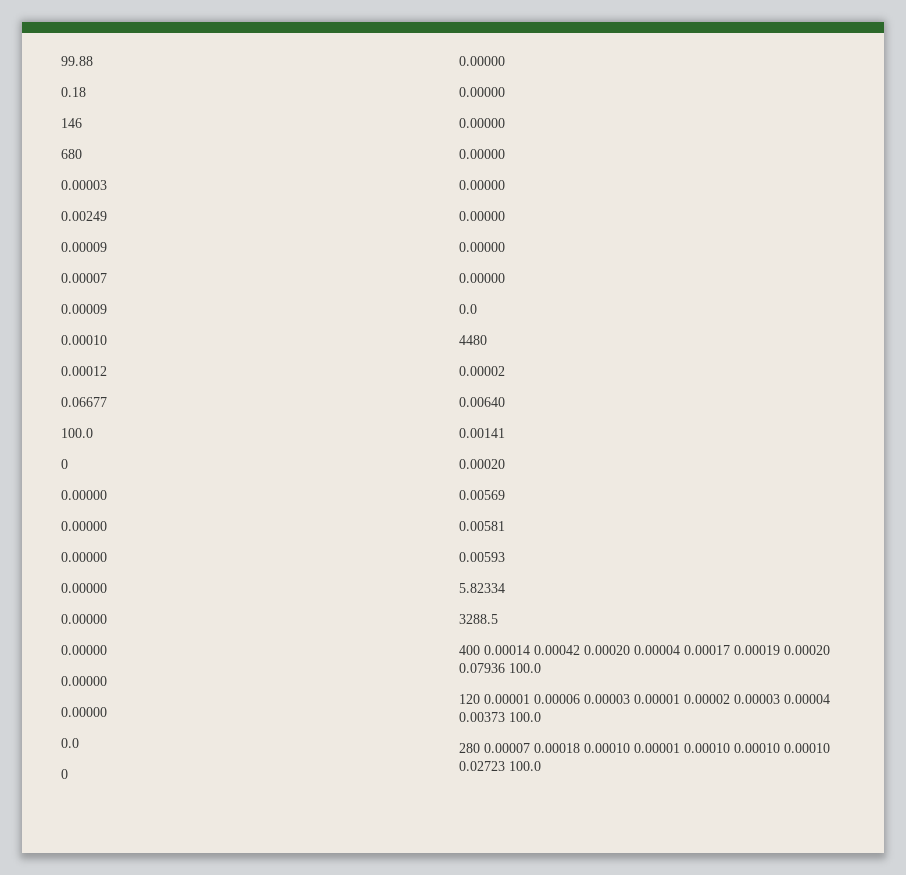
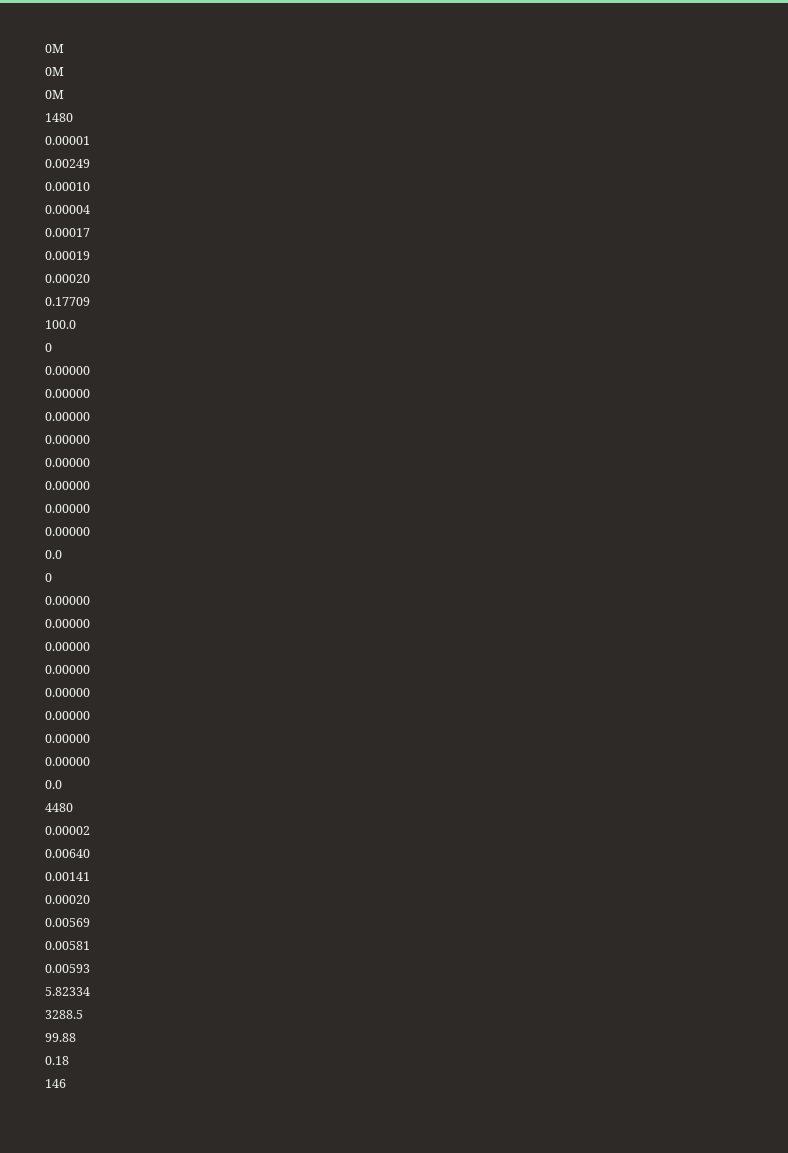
[61,56,93,66] [61,87,86,97] [61,118,82,128] [61,149,82,159] [61,180,107,190] [61,211,107,221] [61,242,107,252] [61,273,107,283] [61,304,107,314] [61,335,107,345] [61,366,107,376] [61,397,107,407] 99.88 // 0.18 // 146 // 680 // 0.00003 // 0.00249 // 0.00009 // 0.00007 // 0.00009 // 0.00010 // 0.00012 // 0.06677 -> [45,44,64,53] [45,67,64,76] [45,90,64,99] [45,113,73,122] [45,136,90,145] [45,159,90,168] [45,182,90,191] [45,205,90,214] [45,228,90,237] [45,251,90,260] [45,274,90,283] [45,297,90,306] 0M // 0M // 0M // 1480 // 0.00001 // 0.00249 // 0.00010 // 0.00004 // 0.00017 // 0.00019 // 0.00020 // 0.17709
[459,645,830,655] [459,663,541,673] [459,694,830,704] [459,712,541,722] [459,743,830,753] [459,761,541,771] 400 0.00014 0.00042 0.00020 0.00004 0.00017 0.00019 0.00020 0.07936 100.0 // 120 0.00001 0.00006 0.00003 0.00001 0.00002 0.00003 0.00004 0.00373 100.0 // 280 0.00007 0.00018 0.00010 0.00001 0.00010 0.00010 0.00010 0.02723 100.0 -> [45,1033,76,1042] [45,1056,69,1065] [45,1079,66,1088] 99.88 // 0.18 // 146

